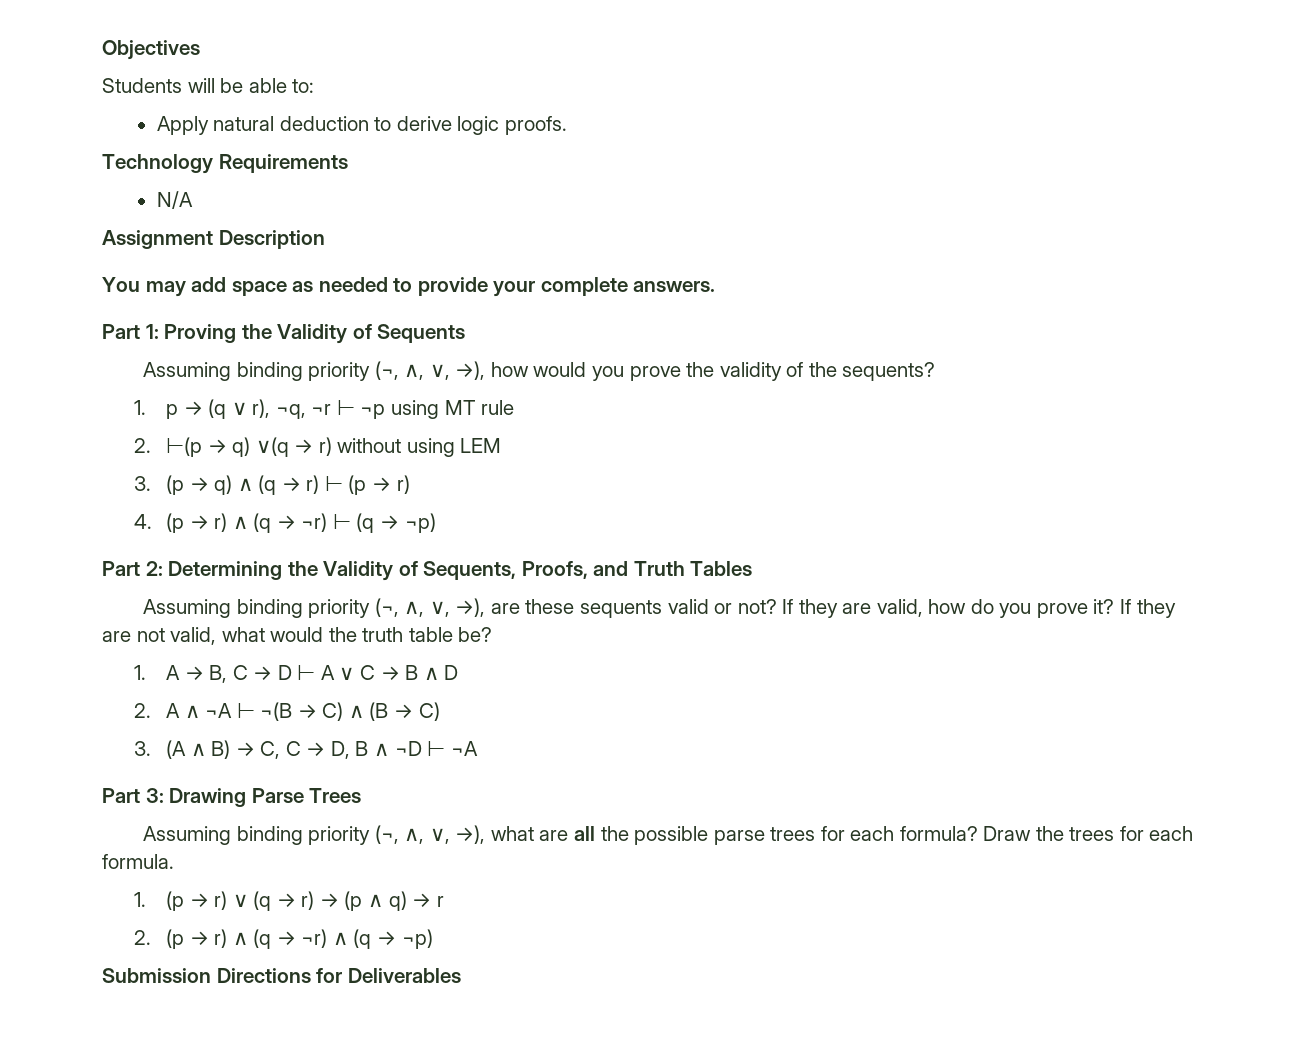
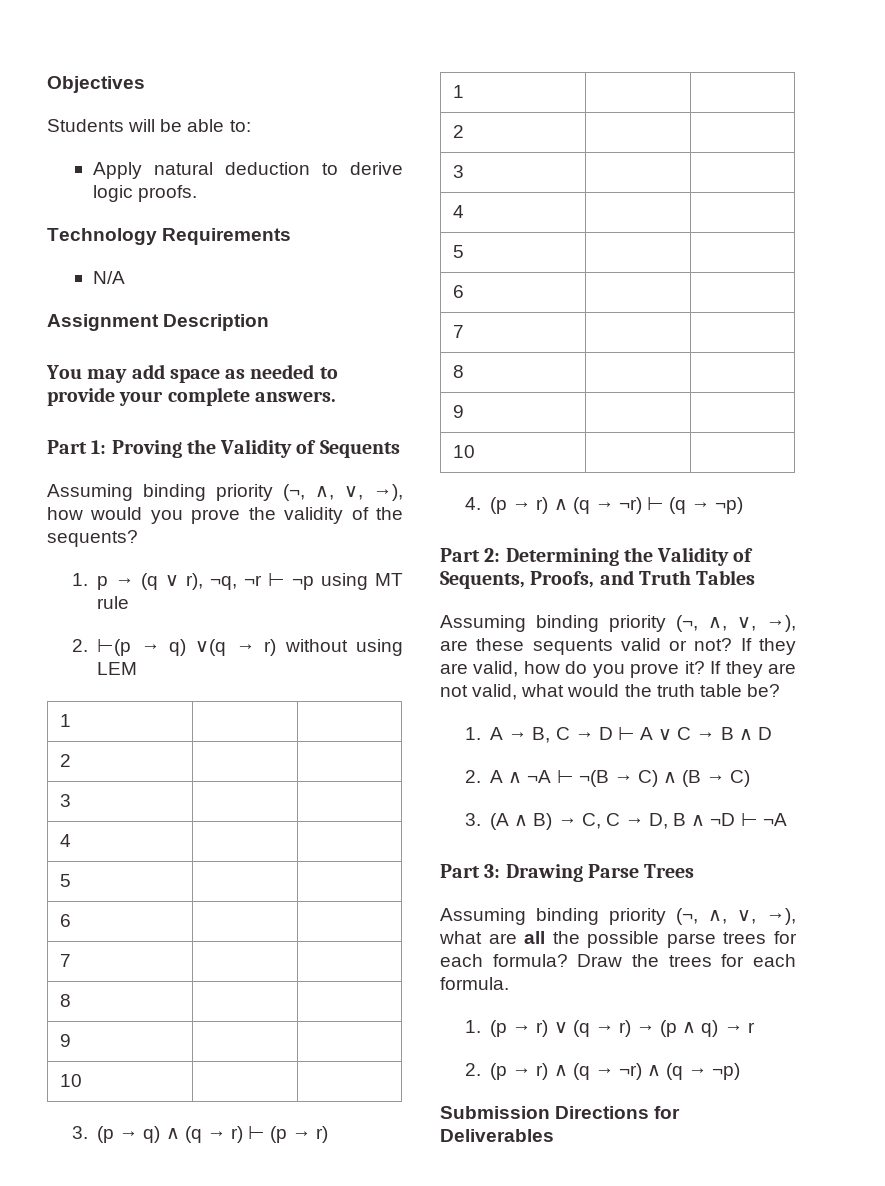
(502, 445) none -> [59,714,71,727] [59,754,71,767] [59,794,71,807] [59,834,71,847] [59,874,71,887] [59,914,71,927] [59,954,71,967] [59,994,71,1007] [59,1034,71,1047] [59,1074,82,1087] // 1 | | // 2 | | // 3 | | // 4 | | // 5 | | // 6 | | // 7 | | // 8 | | // 9 | | // 10 | |
(410, 484) none -> [452,85,464,98] [452,125,464,138] [452,165,464,178] [452,205,464,218] [452,245,464,258] [452,285,464,298] [452,325,464,338] [452,365,464,378] [452,405,464,418] [452,445,475,458] // 1 | | // 2 | | // 3 | | // 4 | | // 5 | | // 6 | | // 7 | | // 8 | | // 9 | | // 10 | |

